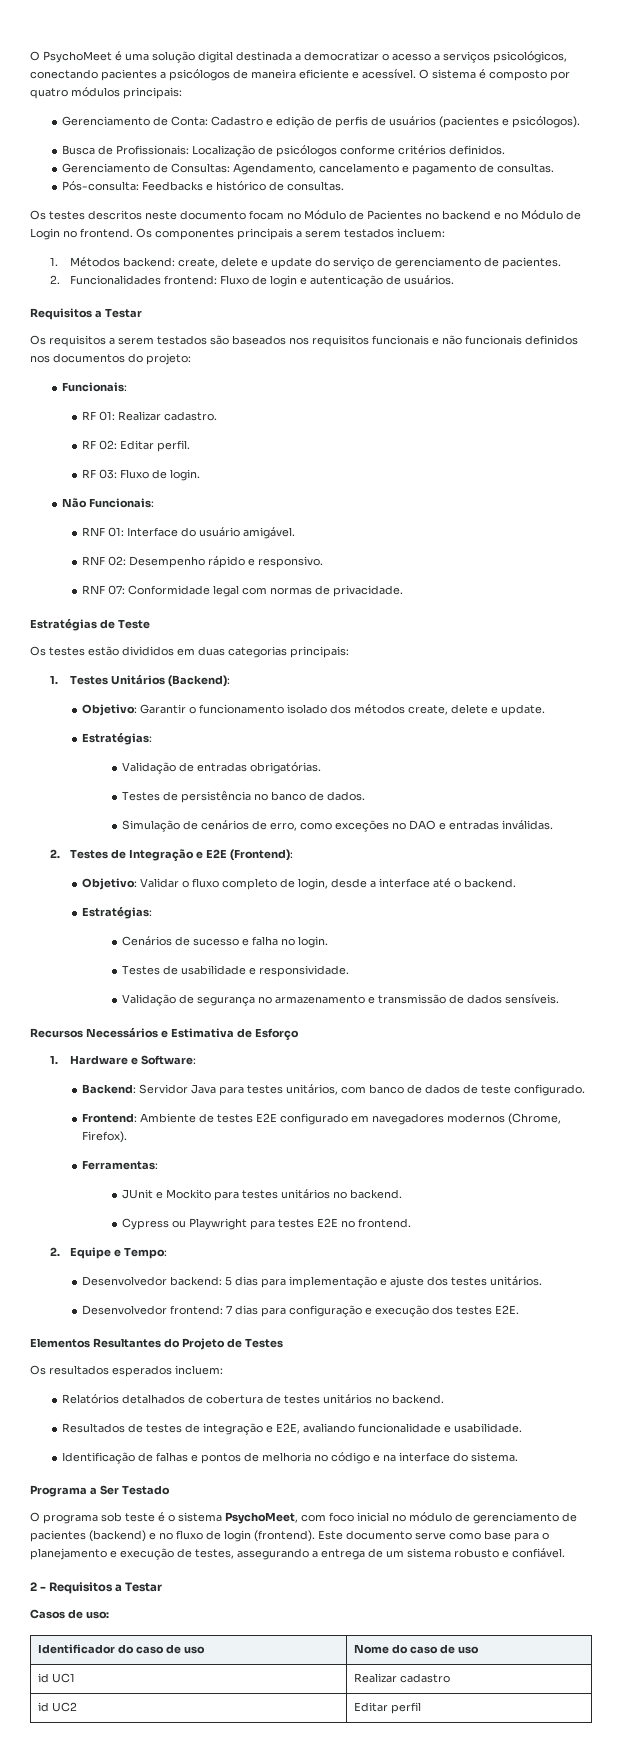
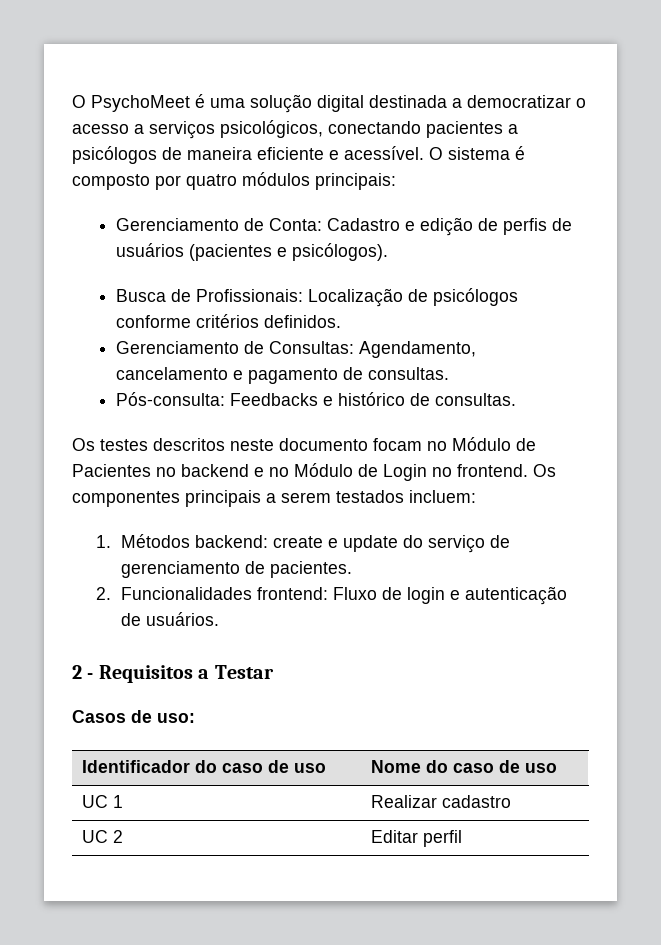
[177,257,258,268] create, delete -> [272,536,323,548] create
[30,308,142,320] [30,335,578,347] [30,353,191,365] [61,382,127,392] [81,411,217,421] [81,440,190,452] [81,469,200,481] [61,498,154,508] [81,527,295,539] [81,556,323,568] [81,585,403,597] [30,618,150,631] [30,646,349,658] [49,674,230,687] [81,704,545,716] [81,732,152,745] [121,762,321,774] [121,791,365,803] [121,820,553,832] [49,849,293,861] [81,878,516,890] [81,906,152,919] [121,936,328,948] [121,965,349,977] [121,994,559,1006] [30,1027,299,1040] [49,1055,196,1065] [81,1084,585,1096] [81,1113,561,1125] [81,1131,127,1143] [81,1160,158,1170] [121,1189,402,1201] [121,1218,411,1230] [49,1247,167,1259] [81,1276,542,1288] [81,1305,519,1317] [30,1338,283,1350] [30,1365,223,1377] [61,1394,444,1404] [61,1423,522,1435] [61,1452,518,1464] [30,1485,170,1497] [30,1512,577,1524] [30,1530,549,1542] [30,1548,565,1560] // Requisitos a Testar // Os requisitos a serem testados são baseados nos requisitos funcionais e não funcionais definidos nos documentos do projeto: // Funcionais: // RF 01: Realizar cadastro. // RF 02: Editar perfil. // RF 03: Fluxo de login. // Não Funcionais: // RNF 01: Interface do usuário amigável. // RNF 02: Desempenho rápido e responsivo. // RNF 07: Conformidade legal com normas de privacidade. // Estratégias de Teste // Os testes estão divididos em duas categorias principais: // 1. Testes Unitários (Backend): // Objetivo: Garantir o funcionamento isolado dos métodos create, delete e update. // Estratégias: // Validação de entradas obrigatórias. // Testes de persistência no banco de dados. // Simulação de cenários de erro, como exceções no DAO e entradas inválidas. // 2. Testes de Integração e E2E (Frontend): // Objetivo: Validar o fluxo completo de login, desde a interface até o backend. // Estratégias: // Cenários de sucesso e falha no login. // Testes de usabilidade e responsividade. // Validação de segurança no armazenamento e transmissão de dados sensíveis. // Recursos Necessários e Estimativa de Esforço // 1. Hardware e Software: // Backend: Servidor Java para testes unitários, com banco de dados de teste configurado. // Frontend: Ambiente de testes E2E configurado em navegadores modernos (Chrome, Firefox). // Ferramentas: // JUnit e Mockito para testes unitários no backend. // Cypress ou Playwright para testes E2E no frontend. // 2. Equipe e Tempo: // Desenvolvedor backend: 5 dias para implementação e ajuste dos testes unitários. // Desenvolvedor frontend: 7 dias para configuração e execução dos testes E2E. // Elementos Resultantes do Projeto de Testes // Os resultados esperados incluem: // Relatórios detalhados de cobertura de testes unitários no backend. // Resultados de testes de integração e E2E, avaliando funcionalidade e usabilidade. // Identificação de falhas e pontos de melhoria no código e na interface do sistema. // Programa a Ser Testado // O programa sob teste é o sistema PsychoMeet, com foco inicial no módulo de gerenciamento de pacientes (backend) e no fluxo de login (frontend). Este documento serve como base para o planejamento e execução de testes, assegurando a entrega de um sistema robusto e confiável. -> (219, 619) none
[37,1673,75,1683] id UC1 -> [81,795,123,808] UC 1
[37,1702,77,1712] id UC2 -> [81,830,123,843] UC 2

